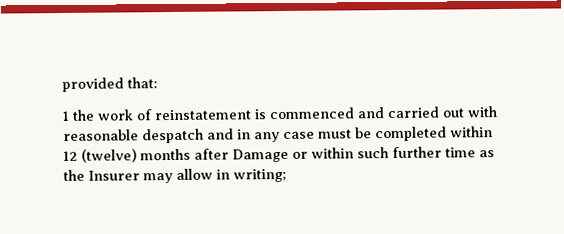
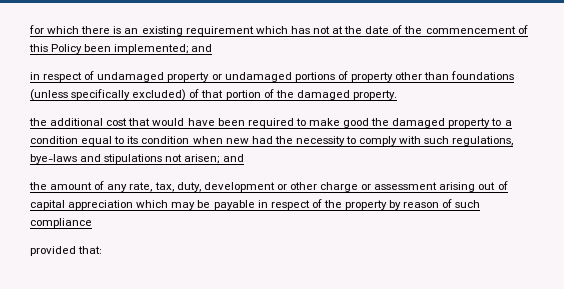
[62,77,158,92] [62,106,498,121] [63,126,493,144] [63,146,495,163] [63,168,287,184] provided that: // 1 the work of reinstatement is commenced and carried out with reasonable despatch and in any case must be completed within 12 (twelve) months after Damage or within such further time as the Insurer may allow in writing; -> [29,25,528,36] [29,44,213,54] [30,71,515,82] [30,89,397,101] [29,118,512,128] [30,136,514,146] [30,154,244,164] [29,181,508,192] [30,199,481,210] [30,218,92,228] [30,246,103,256] for which there is an existing requirement which has not at the date of the commencement of this Policy been implemented; and // in respect of undamaged property or undamaged portions of property other than foundations (unless specifically excluded) of that portion of the damaged property. // the additional cost that would have been required to make good the damaged property to a condition equal to its condition when new had the necessity to comply with such regulations, bye-laws and stipulations not arisen; and // the amount of any rate, tax, duty, development or other charge or assessment arising out of capital appreciation which may be payable in respect of the property by reason of such compliance // provided that:

